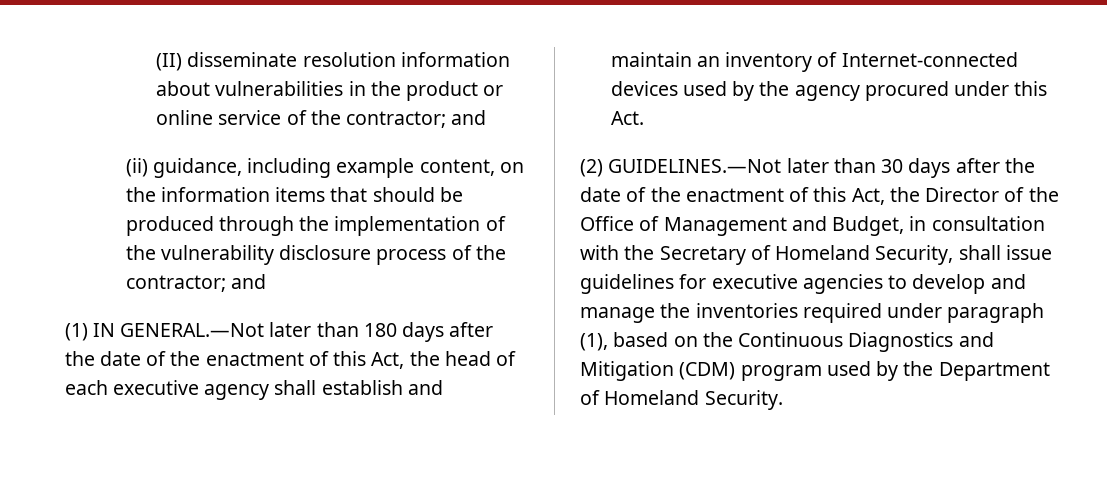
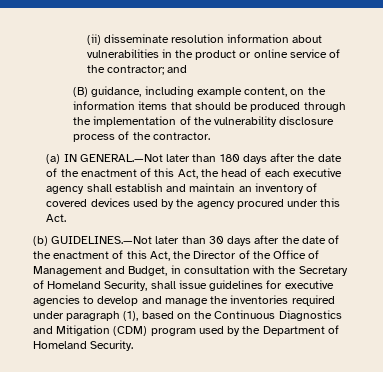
[156,53,183,71] (II) -> [86,34,101,45] (ii)
[125,158,148,177] (ii) -> [73,87,89,97] (B)
[125,274,266,292] [64,323,88,341] contractor; and // (1) -> [152,132,210,140] [46,154,61,164] contractor. // (a)
[841,52,1018,67] Internet-connected -> [46,199,88,207] covered
[580,159,603,177] (2) -> [33,236,48,246] (b)

